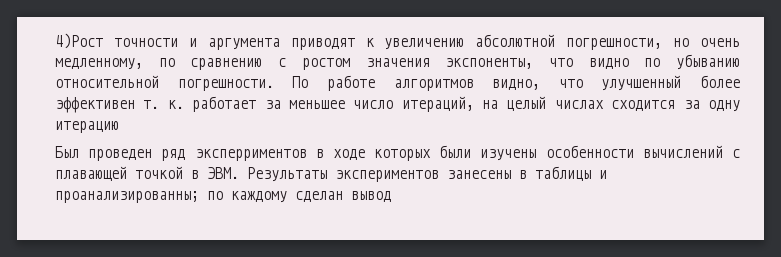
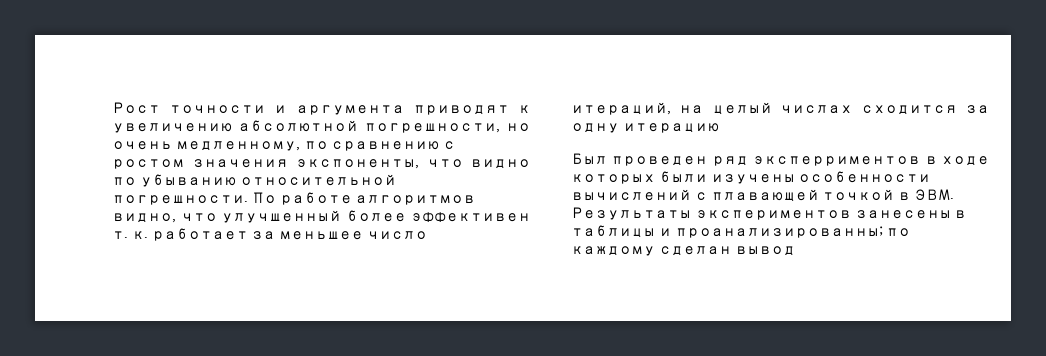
[55,33,103,49] 4)Рост -> [112,102,160,114] Рост

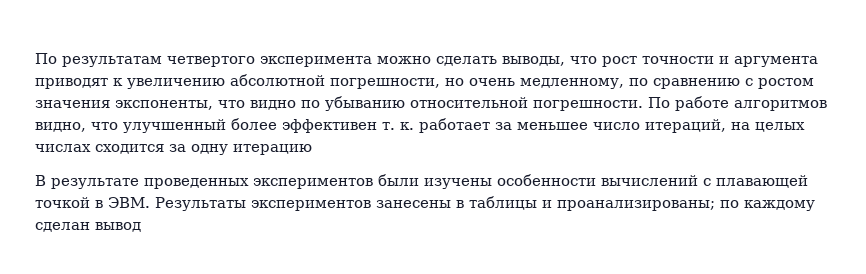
[112,102,160,114] Рост -> [35,53,637,67] По результатам четвертого эксперимента можно сделать выводы, что рост
[711,102,772,115] целый -> [755,122,805,132] целых
[571,153,989,166] [571,174,655,184] Был проведен ряд эксперриментов в ходе которых -> [35,175,373,189] В результате проведенных экспериментов
[674,226,883,238] проанализированны; -> [557,200,715,211] проанализированы;

